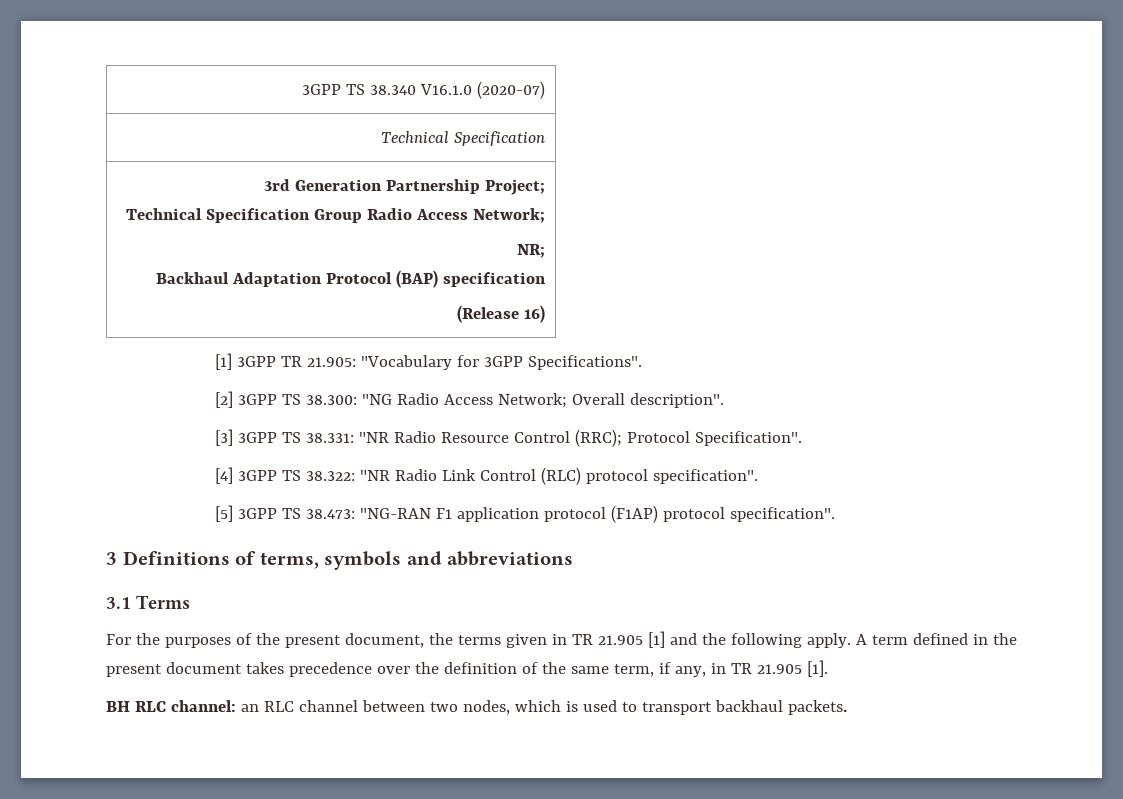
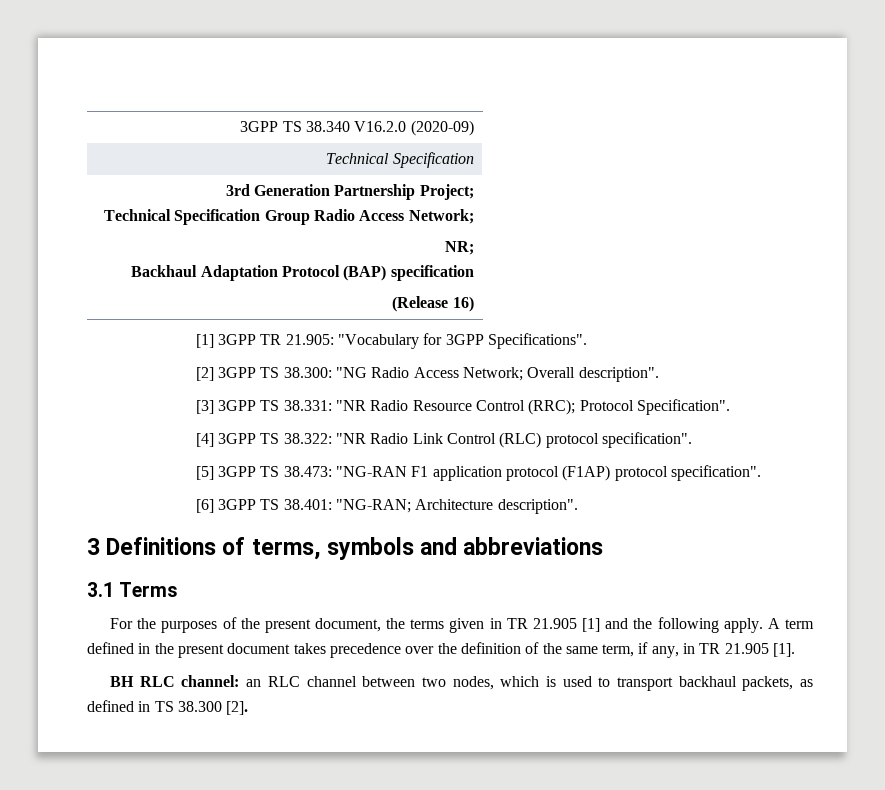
[420,81,546,99] V16.1.0 (2020-07) -> [354,120,474,136] V16.2.0 (2020-09)
(836, 514) none -> [195,499,578,514] // [6] 3GPP TS 38.401: "NG-RAN; Architecture description".
[787,700,847,715] packets. -> [742,676,813,691] [87,700,249,715] packets, as defined in TS 38.300 [2].

